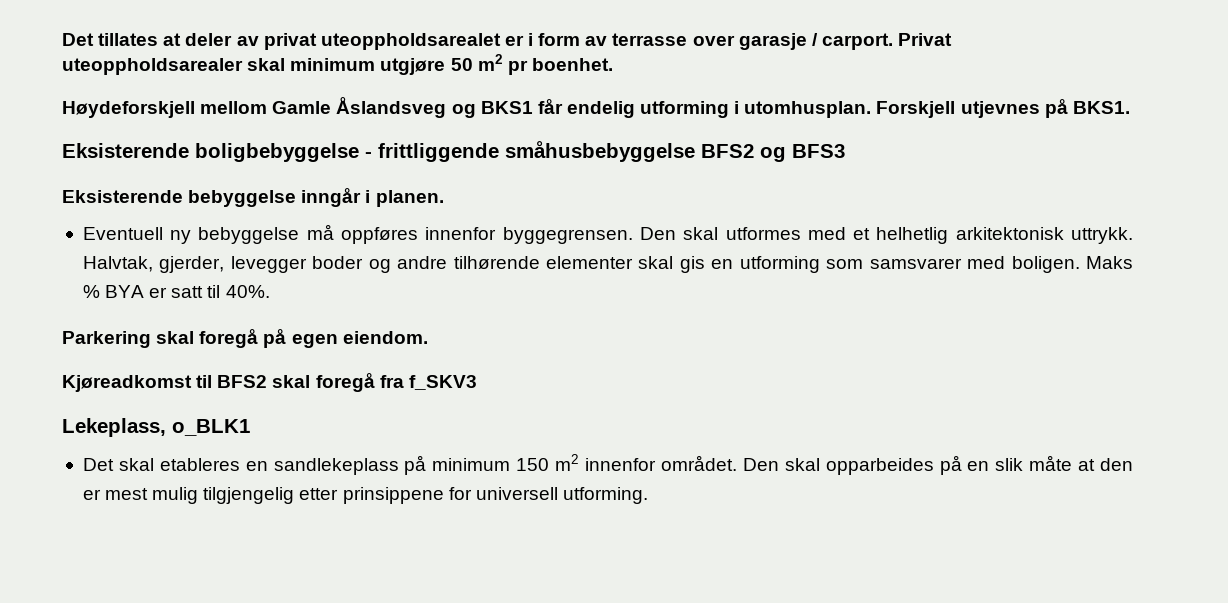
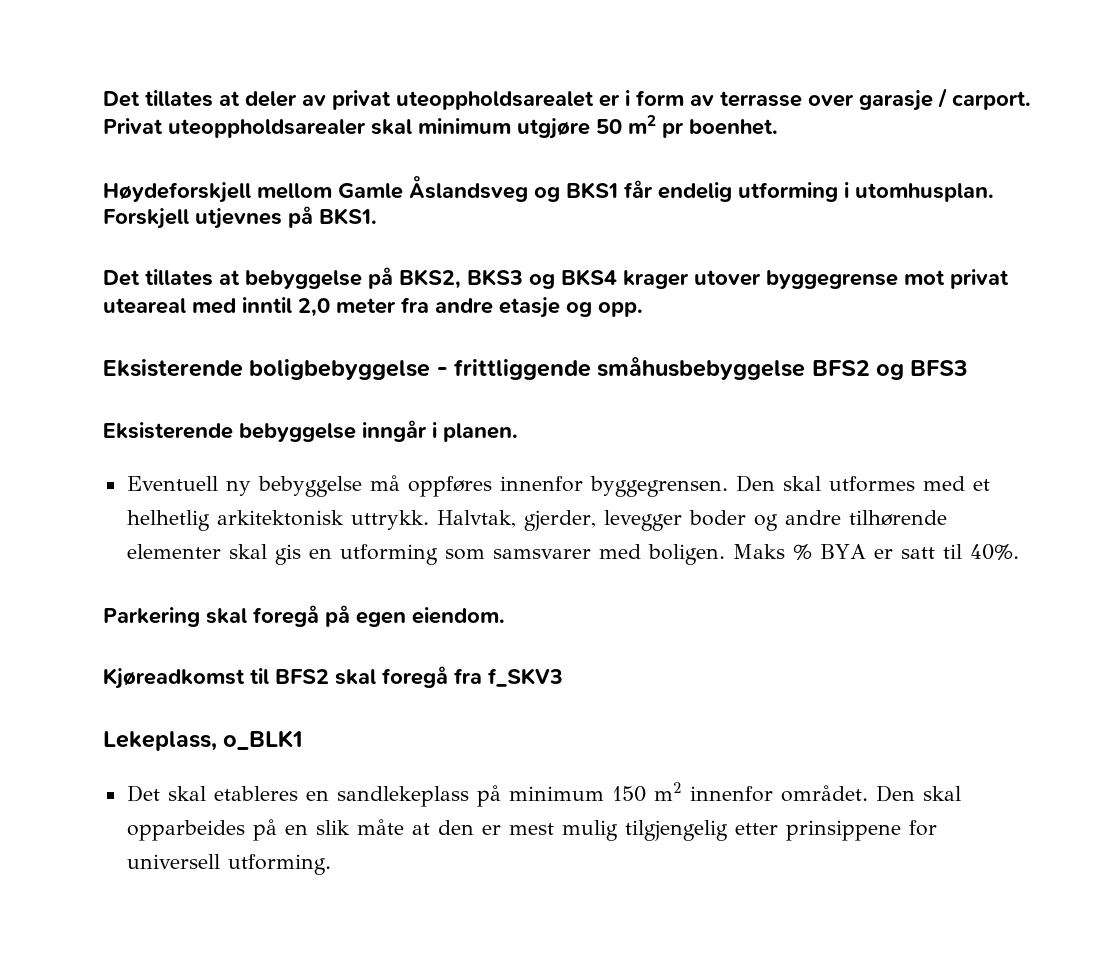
(1130, 107) none -> [103,267,1009,289] [103,297,643,318] // Det tillates at bebyggelse på BKS2, BKS3 og BKS4 krager utover byggegrense mot privat uteareal med inntil 2,0 meter fra andre etasje og opp.

